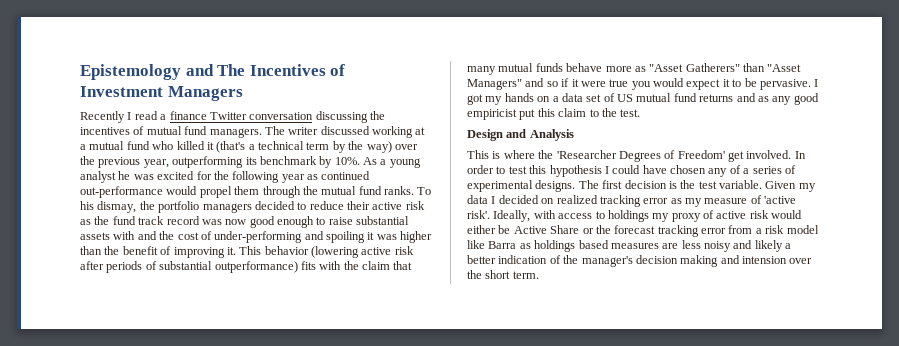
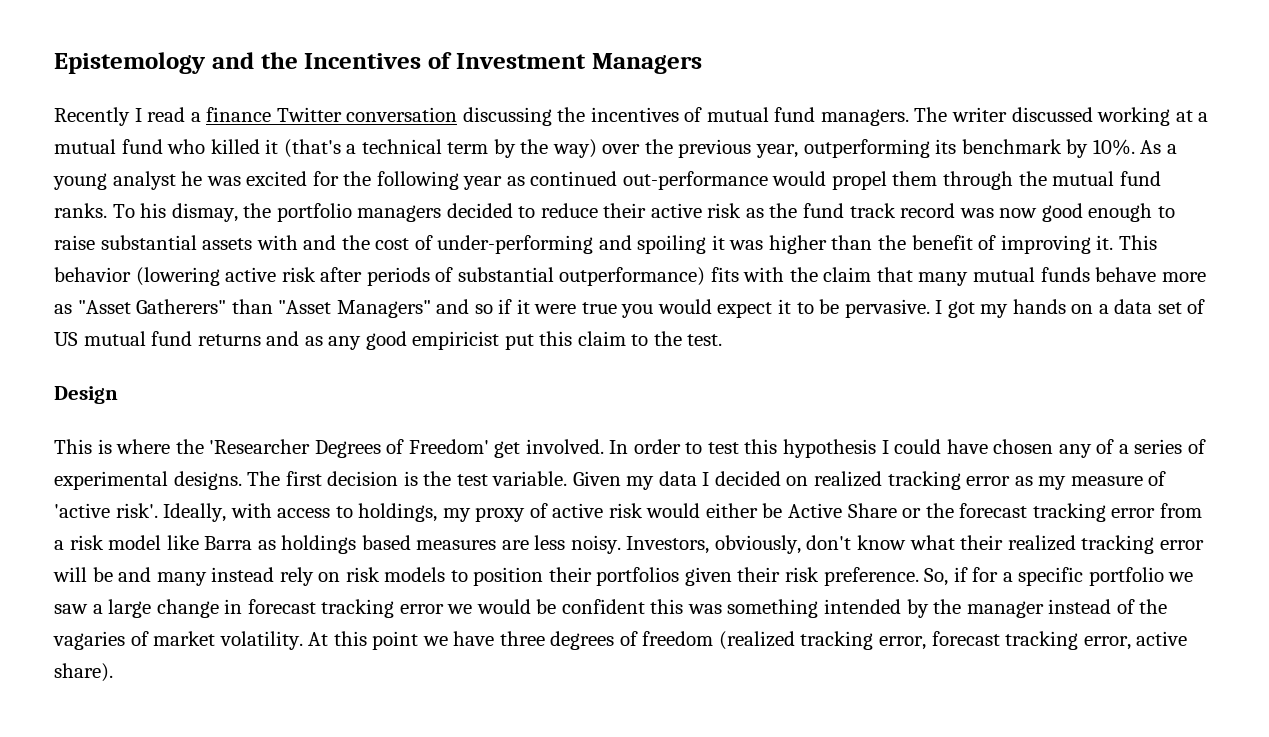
[217,64,246,76] The -> [260,52,298,69] the
[506,129,574,141] and Analysis -> (118, 395) none
[607,210,649,222] holdings -> [358,503,438,522] holdings,
[704,240,792,252] [467,255,813,267] [467,270,539,279] noisy and likely a better indication of the manager's decision making and intension over the short term. -> [570,535,1204,554] [53,567,1194,586] [54,599,1168,618] [53,631,1188,650] [54,663,113,682] noisy. Investors, obviously, don't know what their realized tracking error will be and many instead rely on risk models to position their portfolios given their risk preference. So, if for a specific portfolio we saw a large change in forecast tracking error we would be confident this was something intended by the manager instead of the vagaries of market volatility. At this point we have three degrees of freedom (realized tracking error, forecast tracking error, active share).

